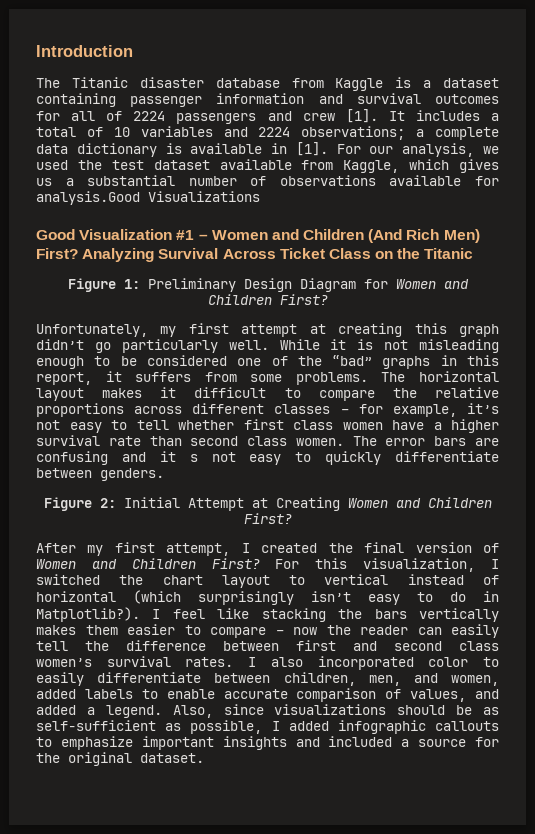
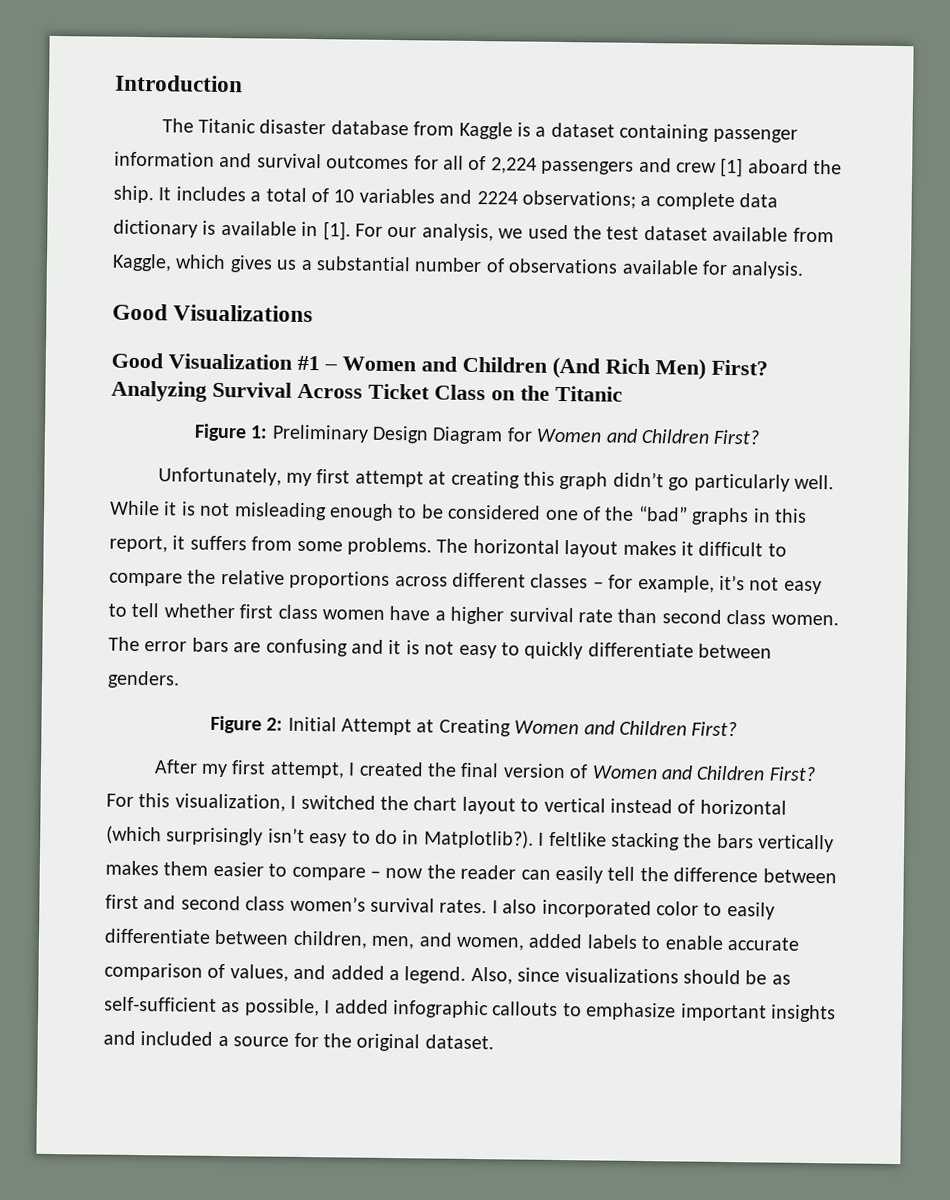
[133,111,166,121] 2224 -> [490,157,537,174] 2,224
[345,109,378,123] [1]. -> [720,157,843,178] [113,185,154,204] [1] aboard the ship.
[36,191,140,205] analysis.Good -> [731,261,805,279] [112,303,168,321] analysis. // Good
[189,454,198,462] s -> [405,640,420,655] is
[172,608,250,619] feel like -> [548,831,607,847] feltlike

